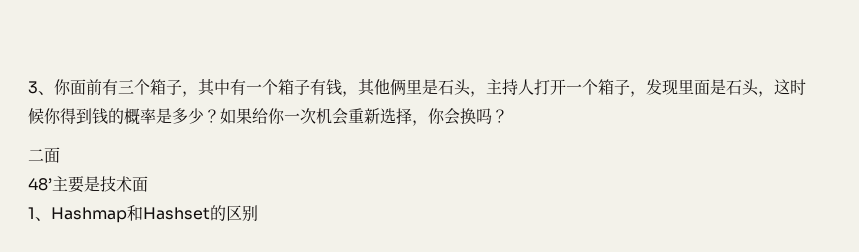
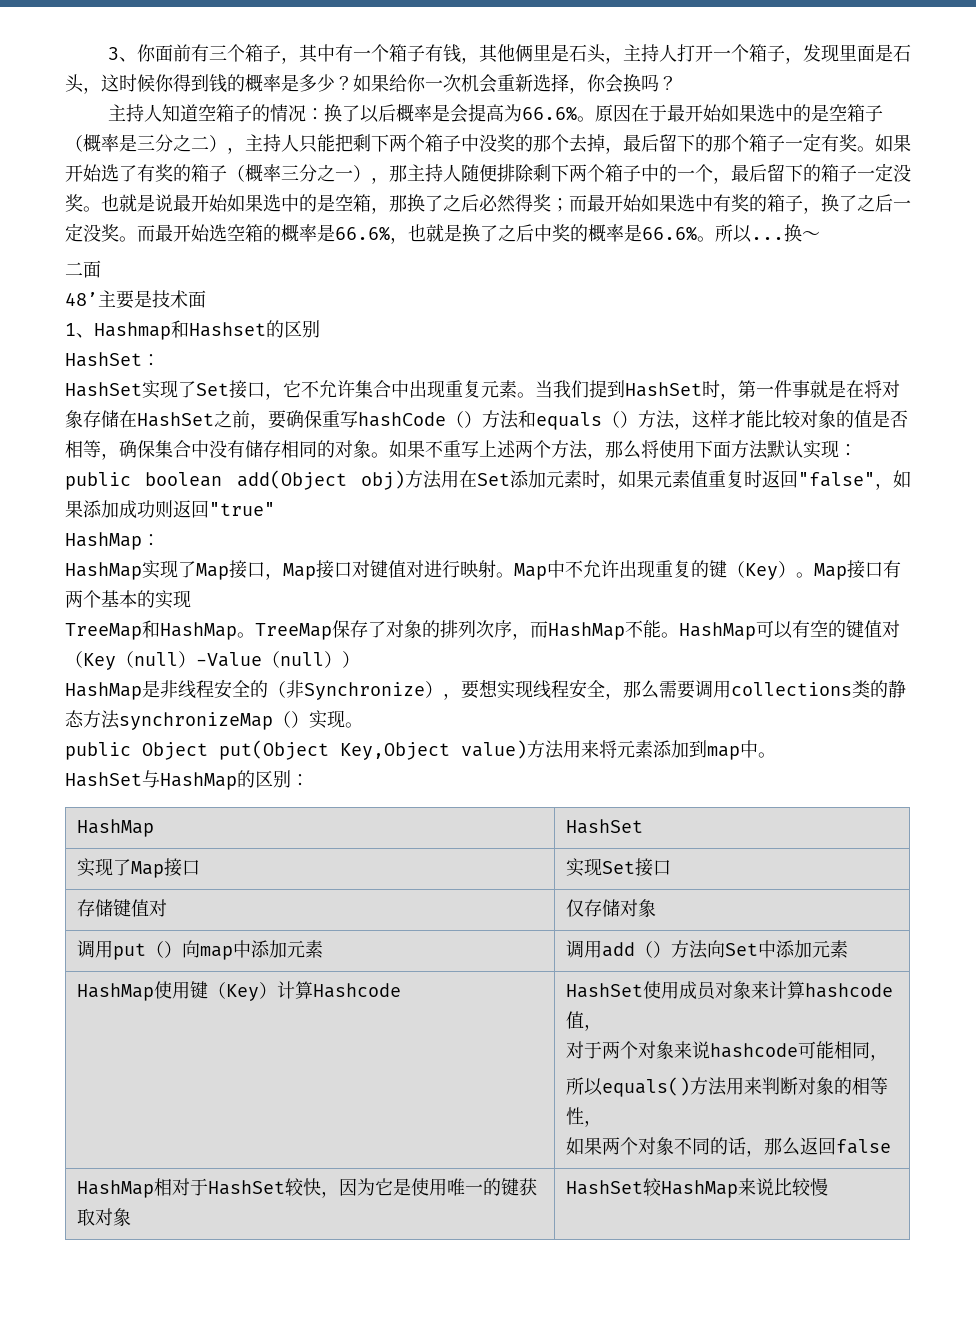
(508, 116) none -> [107,104,883,123] [65,133,911,154] [65,163,911,184] [65,194,911,214] [65,223,820,244] // 主持人知道空箱子的情况：换了以后概率是会提高为66.6%。原因在于最开始如果选中的是空箱子（概率是三分之二），主持人只能把剩下两个箱子中没奖的那个去掉，最后留下的那个箱子一定有奖。如果开始选了有奖的箱子（概率三分之一），那主持人随便排除剩下两个箱子中的一个，最后留下的箱子一定没奖。也就是说最开始如果选中的是空箱，那换了之后必然得奖；而最开始如果选中有奖的箱子，换了之后一定没奖。而最开始选空箱的概率是66.6%，也就是换了之后中奖的概率是66.6%。所以...换～
(258, 213) none -> [65,352,160,367] [65,380,900,400] [65,410,908,430] [65,440,857,460] [65,470,911,490] [65,500,275,518] [65,532,160,550] [65,560,901,580] [65,590,191,609] [65,620,900,640] [65,651,360,670] [65,679,906,700] [65,710,363,730] [65,740,776,760] [65,770,309,790] [77,819,155,837] [566,819,644,834] [77,858,201,878] [566,858,672,877] [77,899,168,917] [566,899,657,917] [77,940,324,960] [566,940,849,959] [77,981,402,1001] [566,981,894,1000] [566,1011,603,1031] [566,1041,889,1061] [566,1077,889,1097] [566,1107,603,1127] [566,1137,892,1157] [77,1178,538,1198] [77,1208,132,1226] [566,1178,829,1198] // HashSet： // HashSet实现了Set接口，它不允许集合中出现重复元素。当我们提到HashSet时，第一件事就是在将对象存储在HashSet之前，要确保重写hashCode（）方法和equals（）方法，这样才能比较对象的值是否相等，确保集合中没有储存相同的对象。如果不重写上述两个方法，那么将使用下面方法默认实现：public boolean add(Object obj)方法用在Set添加元素时，如果元素值重复时返回"false"，如果添加成功则返回"true" // HashMap： // HashMap实现了Map接口，Map接口对键值对进行映射。Map中不允许出现重复的键（Key）。Map接口有两个基本的实现 // TreeMap和HashMap。TreeMap保存了对象的排列次序，而HashMap不能。HashMap可以有空的键值对（Key（null）-Value（null）） // HashMap是非线程安全的（非Synchronize），要想实现线程安全，那么需要调用collections类的静态方法synchronizeMap（）实现。 // public Object put(Object Key,Object value)方法用来将元素添加到map中。 // HashSet与HashMap的区别： // HashMap | HashSet // 实现了Map接口 | 实现Set接口 // 存储键值对 | 仅存储对象 // 调用put（）向map中添加元素 | 调用add（）方法向Set中添加元素 // HashMap使用键（Key）计算Hashcode | HashSet使用成员对象来计算hashcode值， // 对于两个对象来说hashcode可能相同， // 所以equals()方法用来判断对象的相等性， // 如果两个对象不同的话，那么返回false // HashMap相对于HashSet较快，因为它是使用唯一的键获取对象 | HashSet较HashMap来说比较慢

